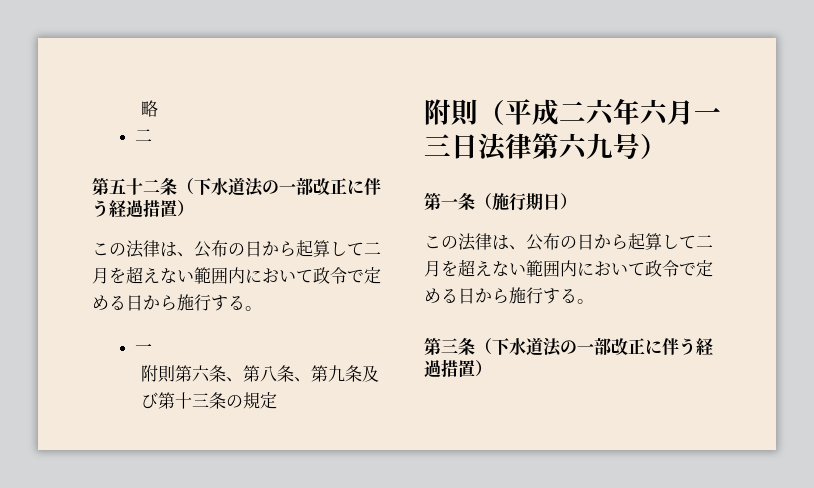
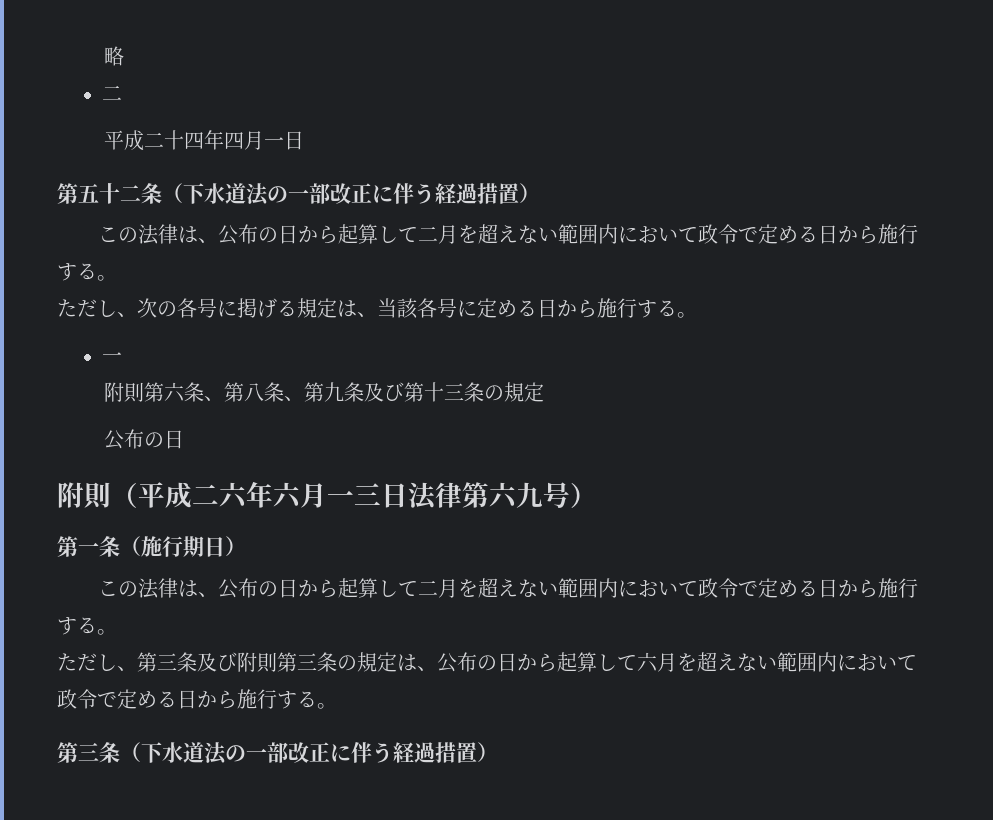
(153, 135) none -> [103,130,304,151] // 平成二十四年四月一日
(262, 308) none -> [57,298,697,319] // ただし、次の各号に掲げる規定は、当該各号に定める日から施行する。
(278, 400) none -> [103,429,184,450] // 公布の日
(594, 301) none -> [57,652,917,673] [57,689,337,709] // ただし、第三条及び附則第三条の規定は、公布の日から起算して六月を超えない範囲内において政令で定める日から施行する。

